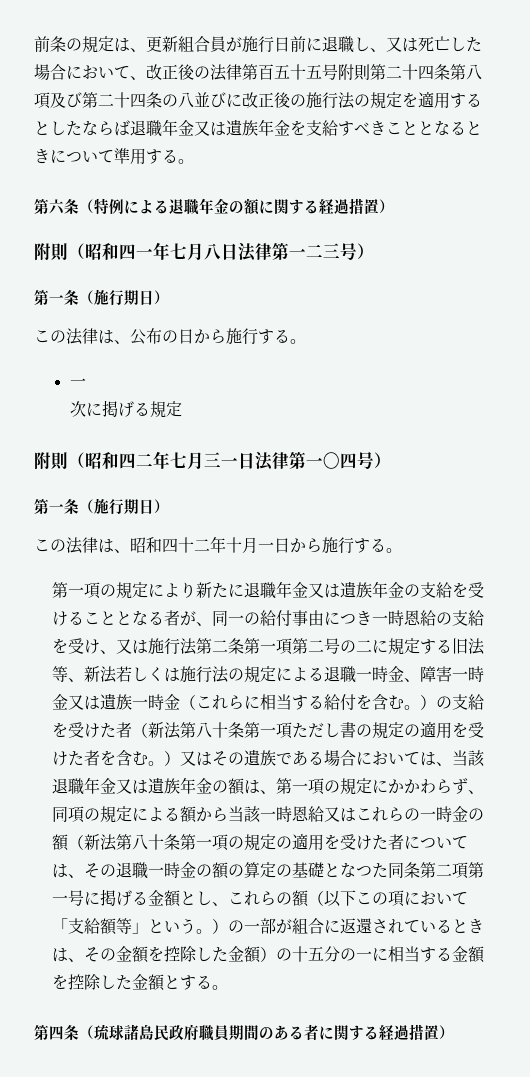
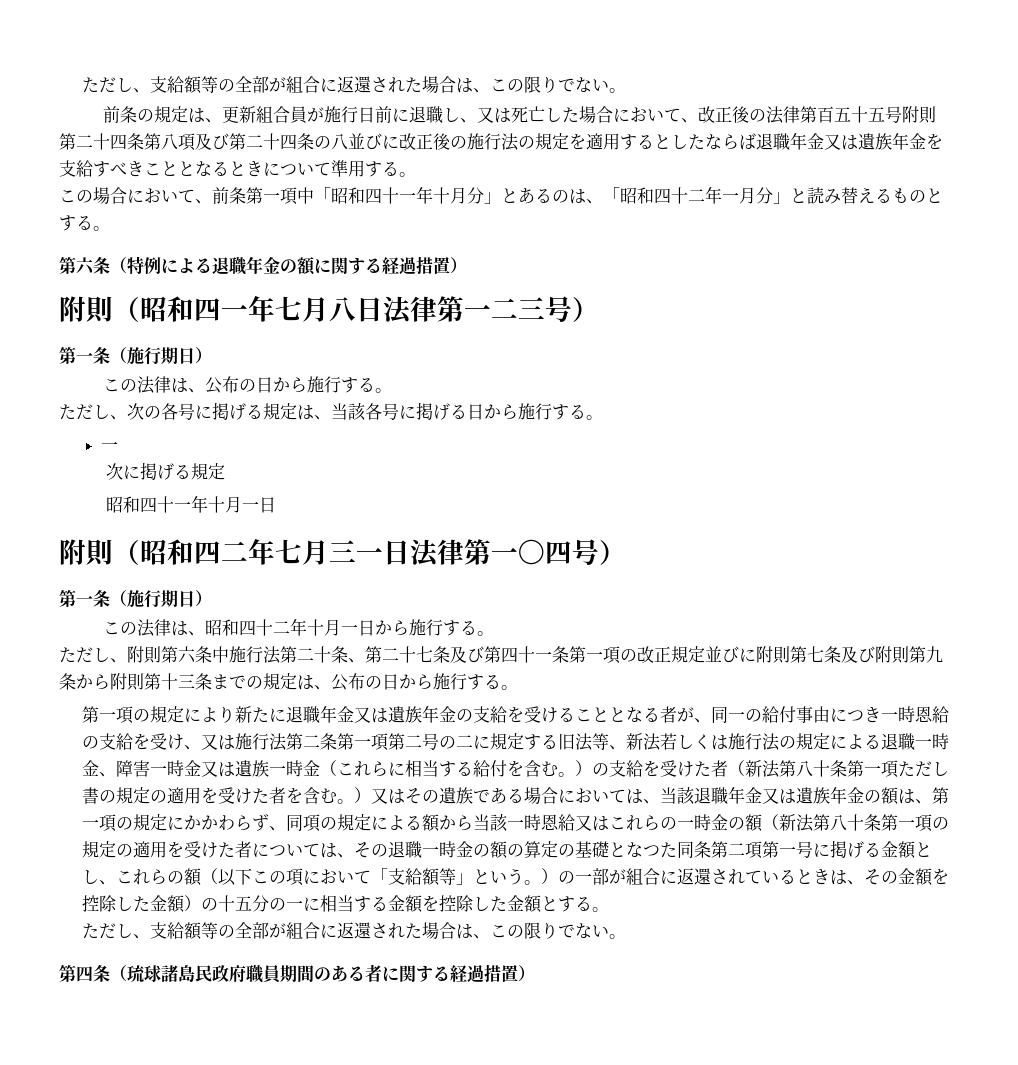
(34, 44) none -> [82,76,627,94] ただし、支給額等の全部が組合に返還された場合は、この限りでない。 //
(194, 161) none -> [59,186,943,205] [59,215,110,231] // この場合において、前条第一項中「昭和四十一年十月分」とあるのは、「昭和四十二年一月分」と読み替えるものとする。
(306, 341) none -> [59,402,603,421] // ただし、次の各号に掲げる規定は、当該各号に掲げる日から施行する。
(183, 409) none -> [105,495,276,513] // 昭和四十一年十月一日
(402, 550) none -> [59,646,943,664] [59,673,518,691] // ただし、附則第六条中施行法第二十条、第二十七条及び第四十一条第一項の改正規定並びに附則第七条及び附則第九条から附則第十三条までの規定は、公布の日から施行する。
(229, 987) none -> [82,922,627,940] // ただし、支給額等の全部が組合に返還された場合は、この限りでない。

